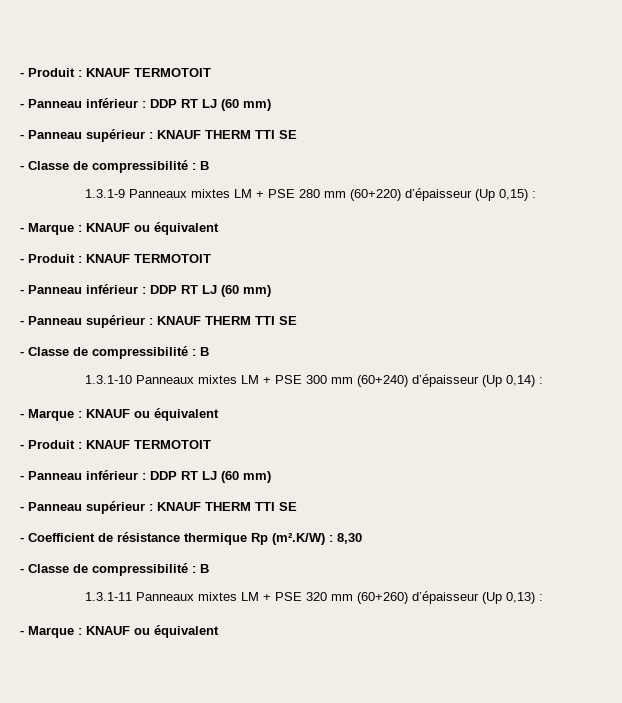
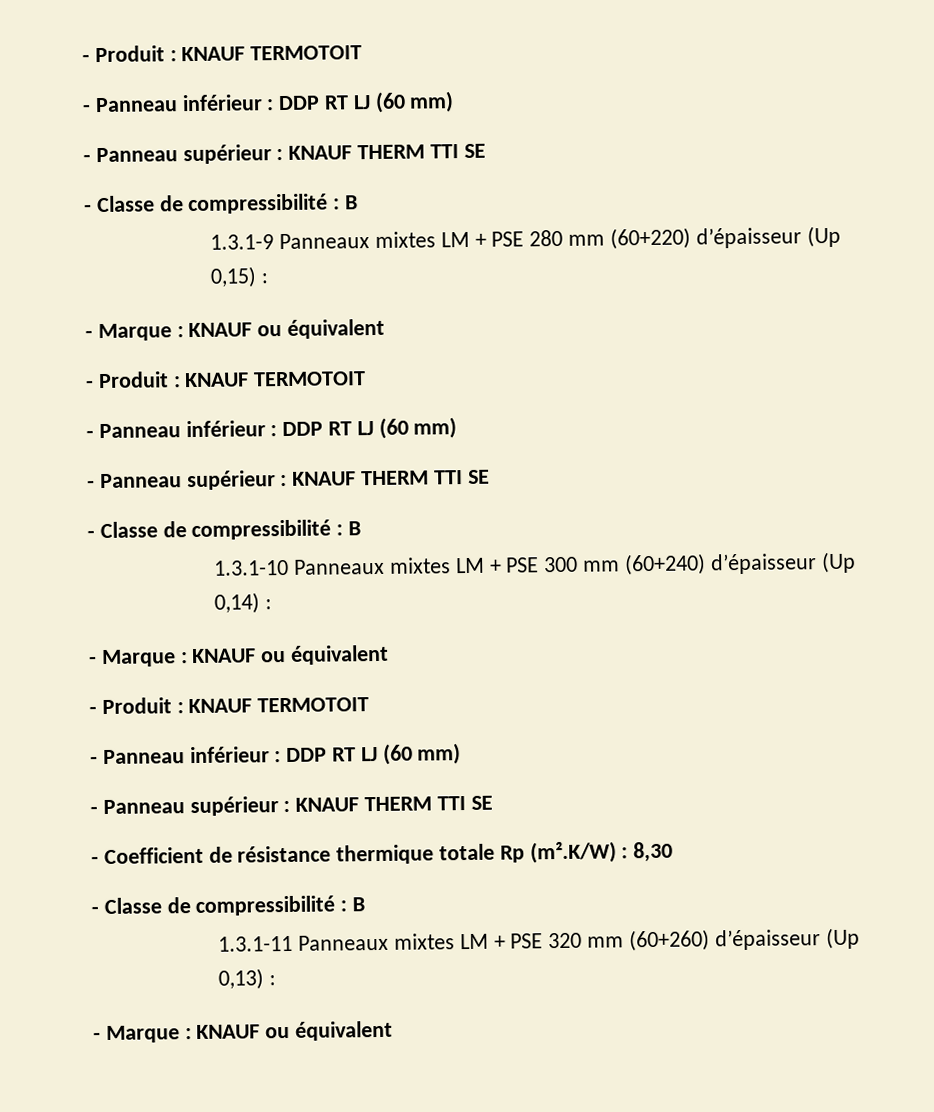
(247, 539) none -> [439,843,496,861] totale

